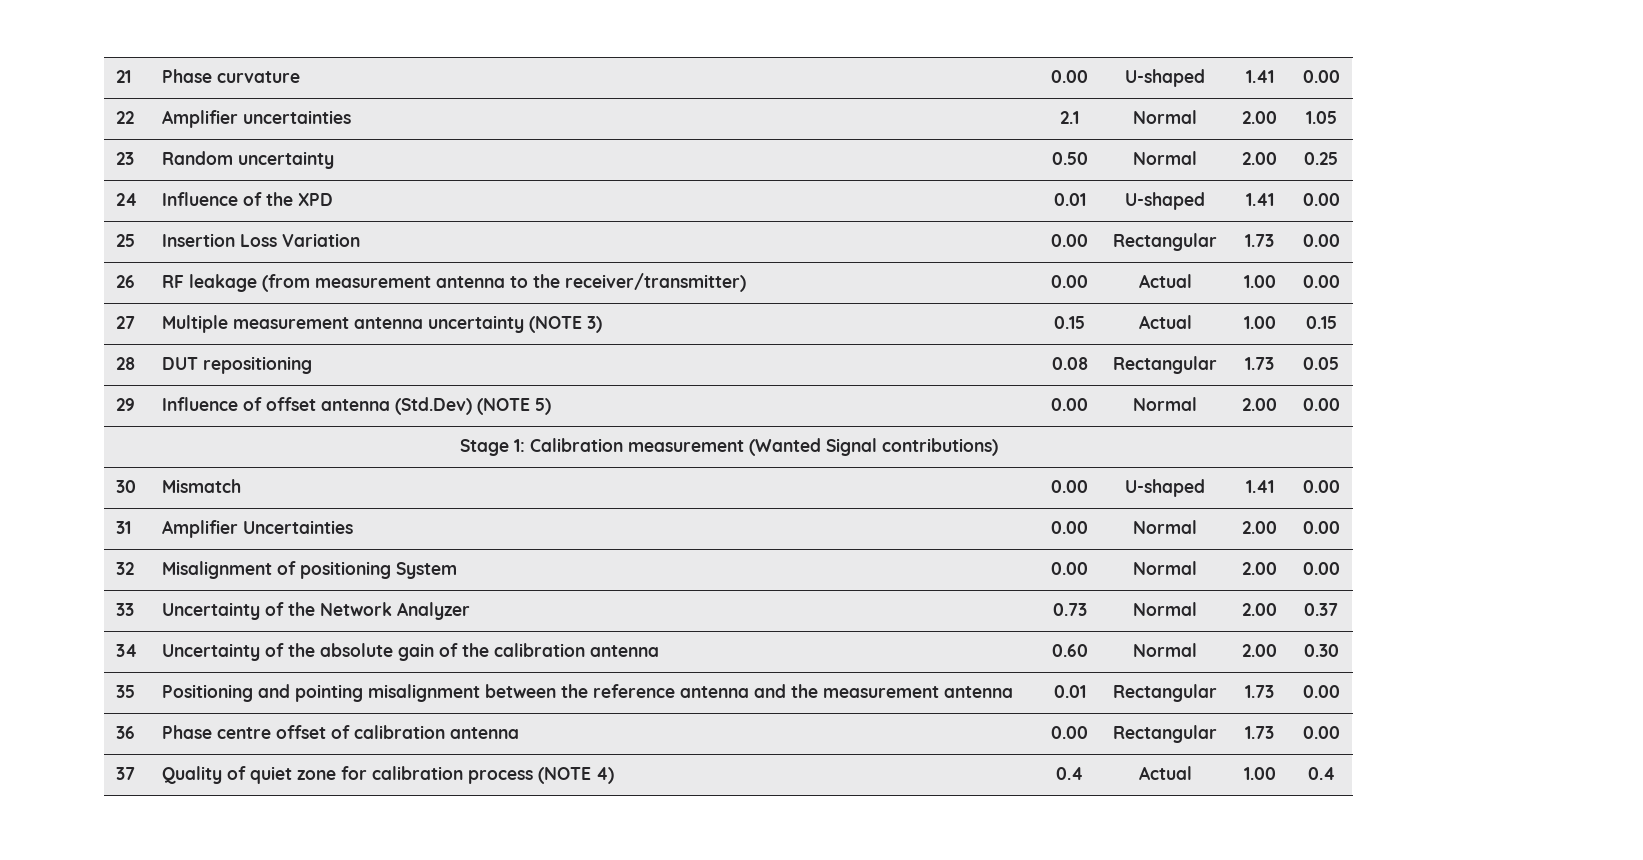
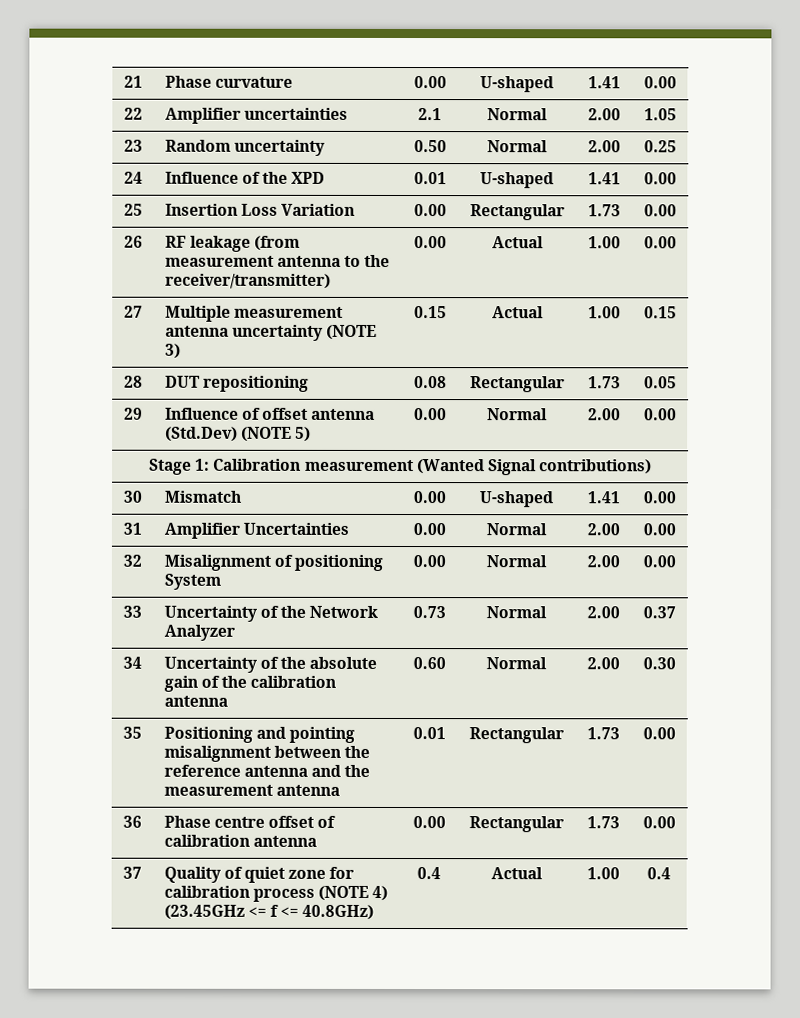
(615, 775) none -> [163,904,375,920] (23.45GHz <= f <= 40.8GHz)

